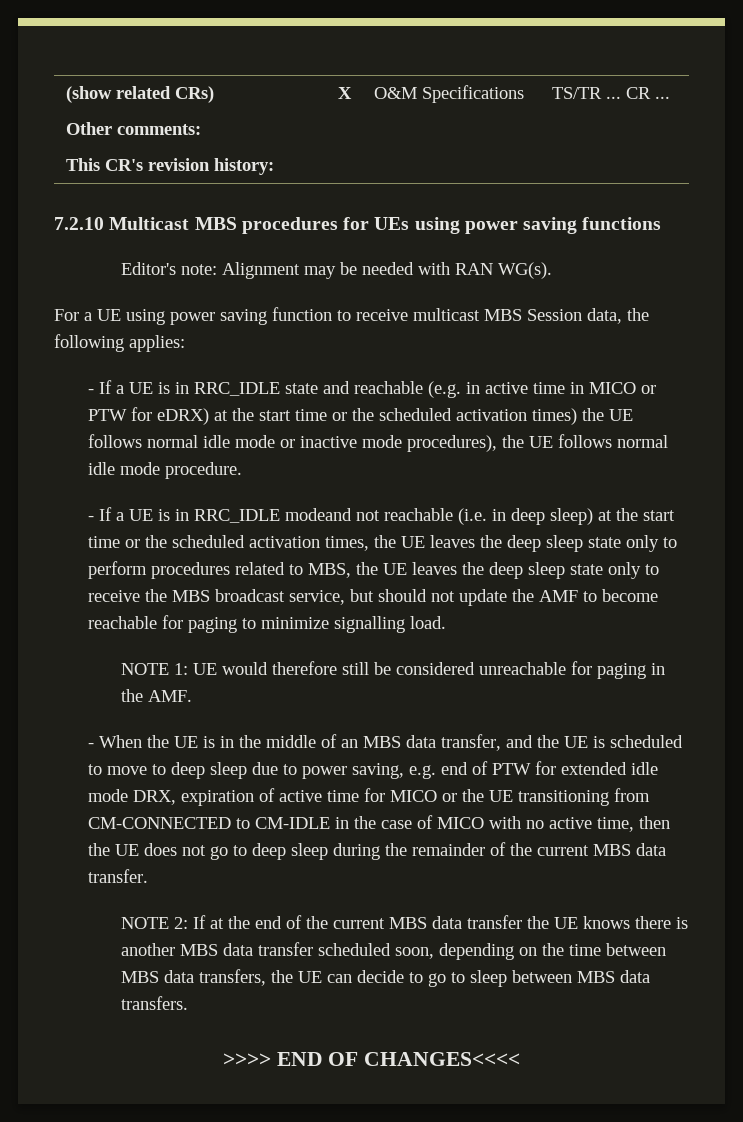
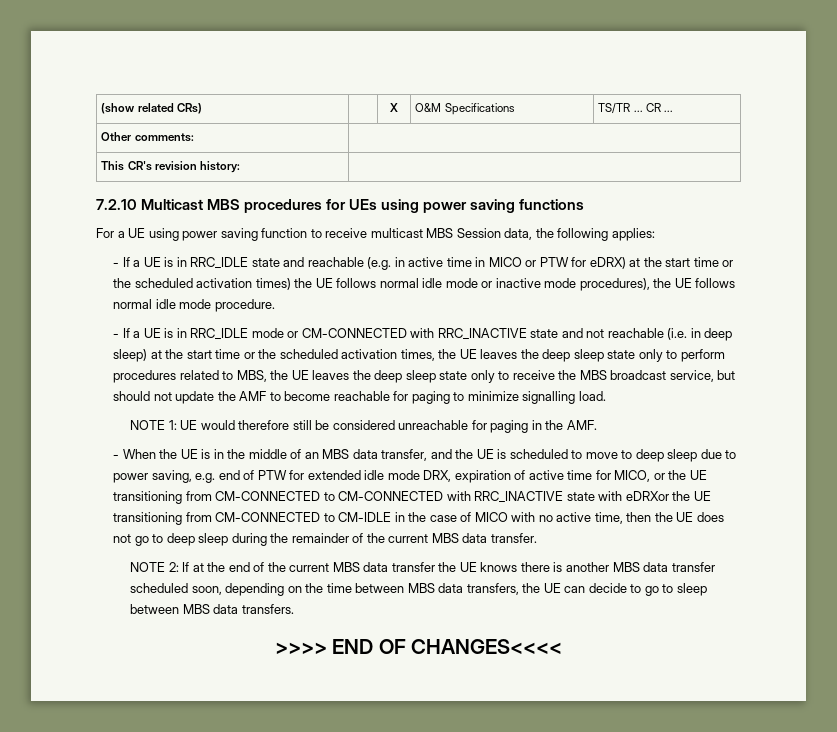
[121,262,553,279] // Editor's note: Alignment may be needed with RAN WG(s). -> (585, 204) none
[284,508,352,521] modeand -> [251,328,583,340] mode or CM-CONNECTED with RRC_INACTIVE state and
[389,790,437,802] MICO -> [614,470,651,482] MICO,
(250, 823) none -> [338,491,711,503] [113,512,335,525] CM-CONNECTED with RRC_INACTIVE state with eDRXor the UE transitioning from CM-CONNECTED to

